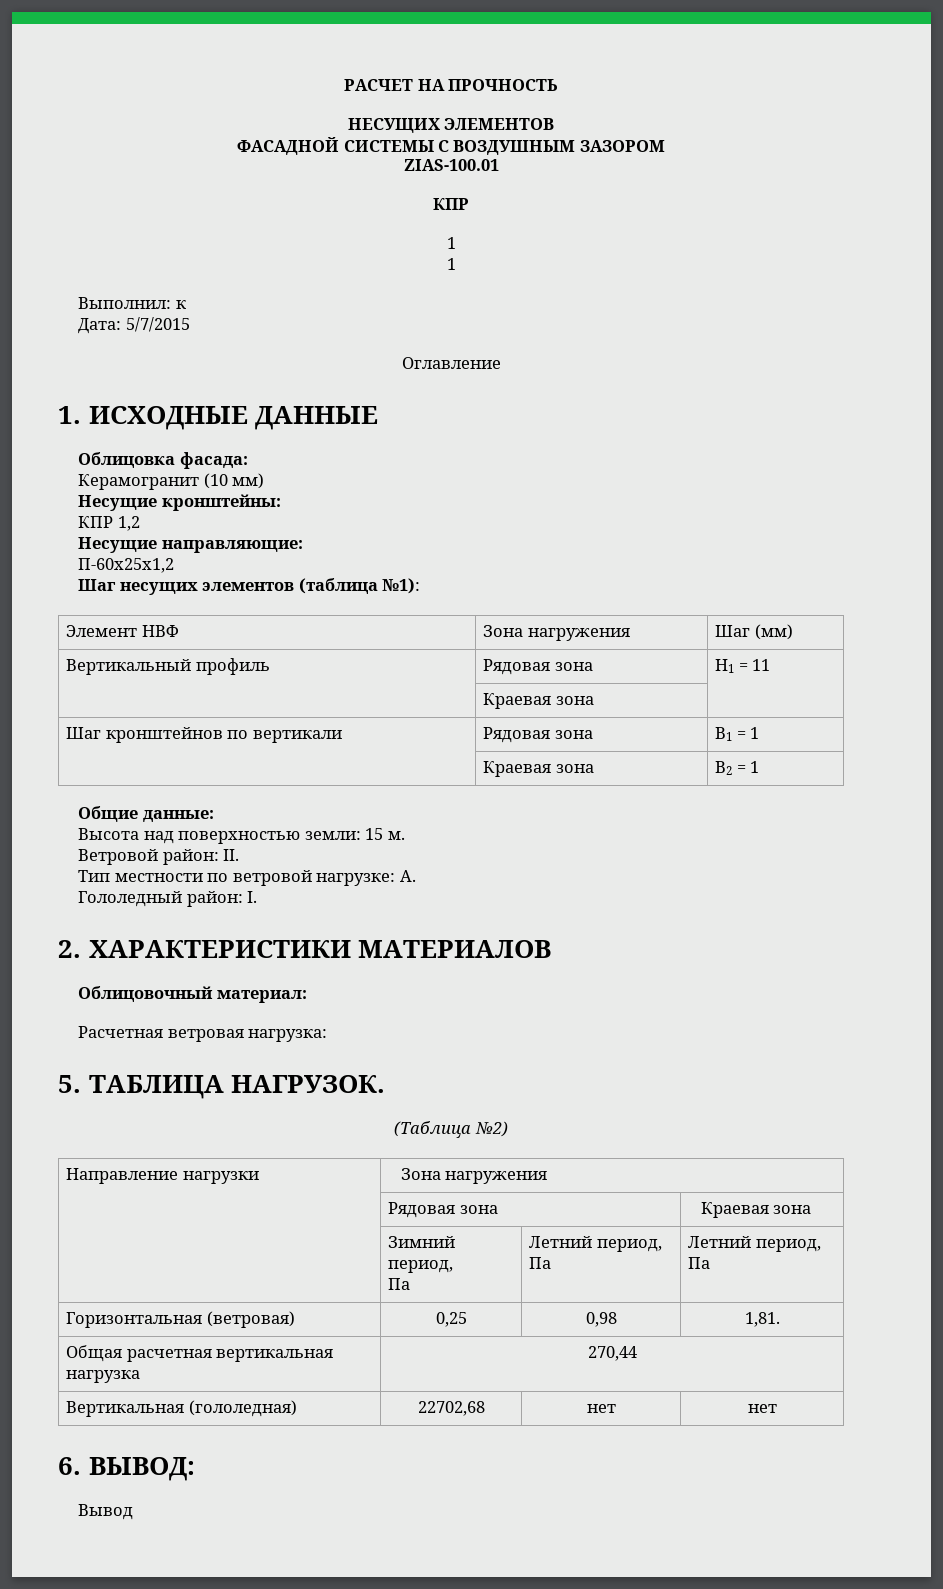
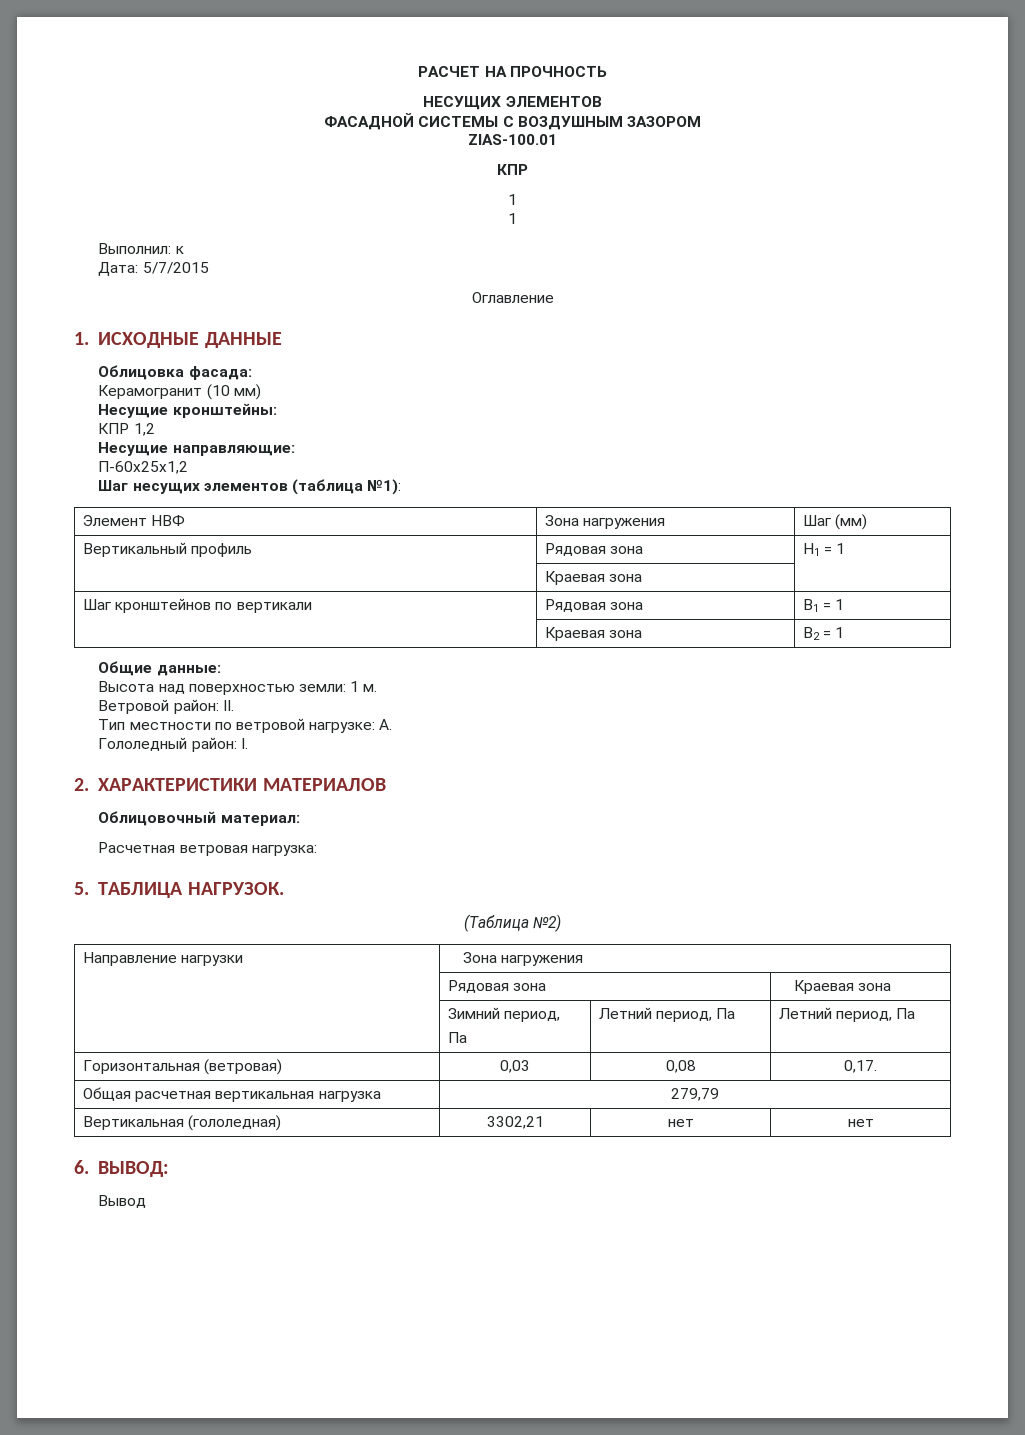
[752,659,771,671] 11 -> [836,543,846,554] 1
[365,828,384,840] 15 -> [350,681,360,692] 1
[435,1312,467,1327] [585,1312,617,1327] [744,1312,780,1327] 0,25 | 0,98 | 1,81. -> [499,1060,530,1073] [665,1060,696,1073] [844,1060,877,1073] 0,03 | 0,08 | 0,17.
[587,1346,637,1361] 270,44 -> [671,1088,719,1101] 279,79
[417,1401,485,1416] 22702,68 -> [486,1116,544,1129] 3302,21

